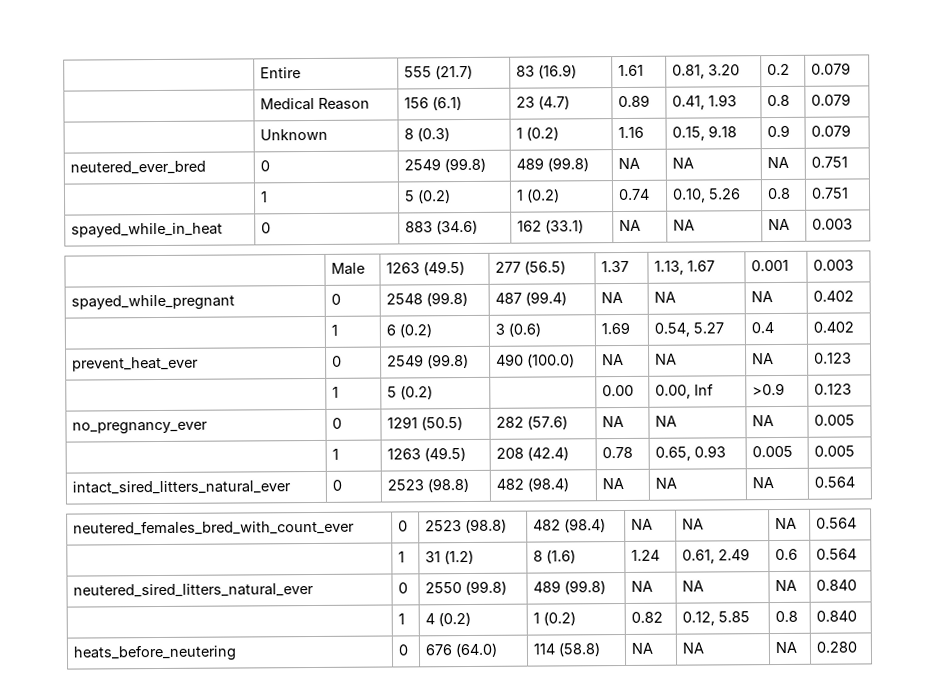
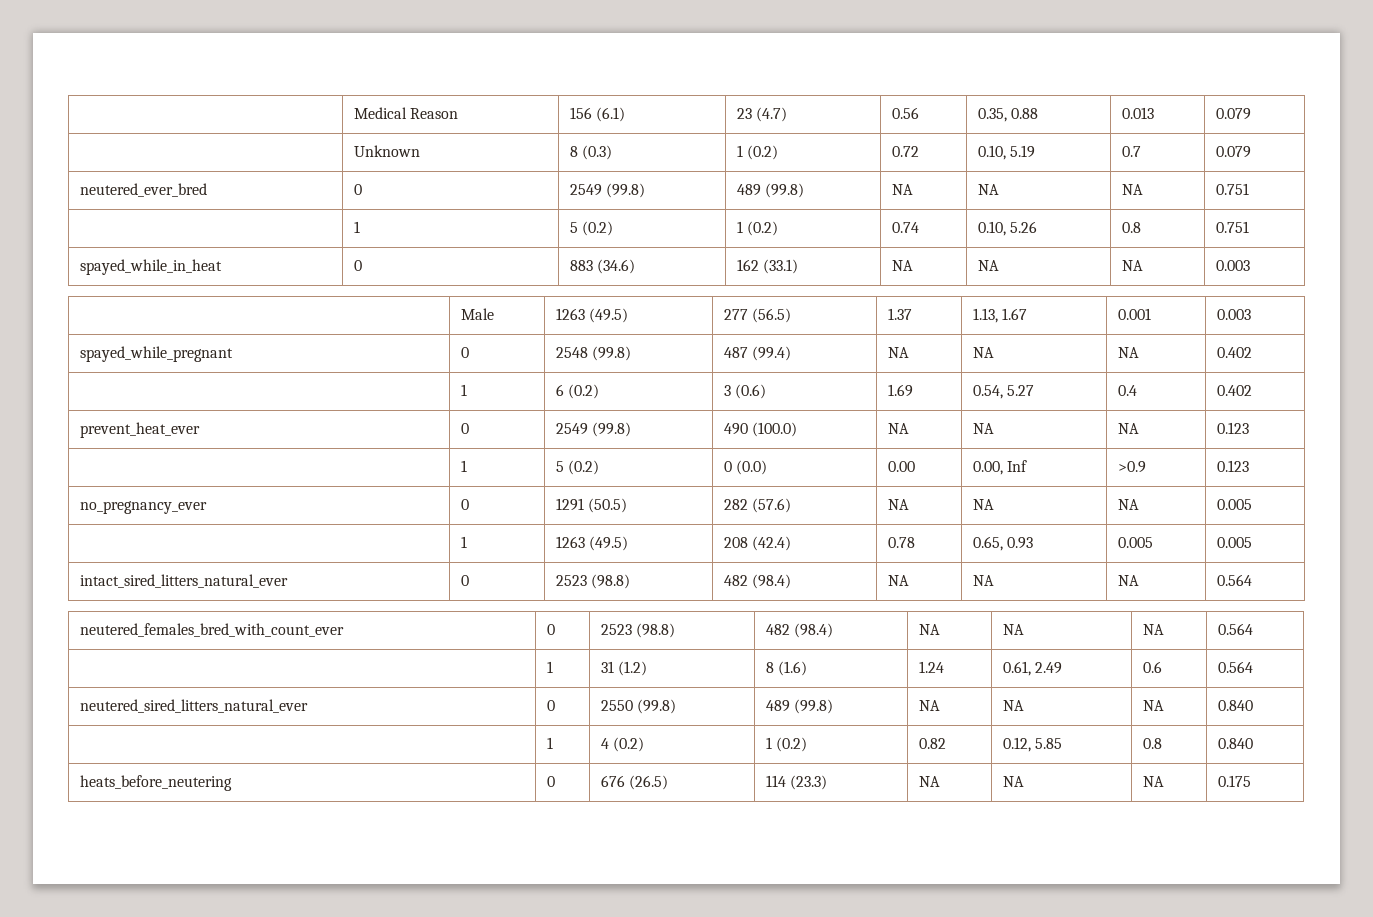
[260,67,302,79] [404,64,474,80] [516,64,578,79] [618,64,645,77] [672,64,741,79] [767,63,791,76] [811,62,852,75] | Entire | 555 (21.7) | 83 (16.9) | 1.61 | 0.81, 3.20 | 0.2 | 0.079 // -> (354, 113) none
[618,94,651,108] [672,94,738,110] [767,94,791,107] 0.89 | 0.41, 1.93 | 0.8 -> [892,107,920,119] [978,108,1039,122] [1122,107,1155,119] 0.56 | 0.35, 0.88 | 0.013
[618,126,645,139] [672,125,738,141] [767,124,791,138] 1.16 | 0.15, 9.18 | 0.9 -> [892,146,920,157] [978,145,1036,160] [1122,146,1142,157] 0.72 | 0.10, 5.19 | 0.7
(434, 392) none -> [724,460,768,475] 0 (0.0)
[455,642,498,658] (64.0) -> [629,775,669,790] (26.5)
[558,642,601,657] [631,642,654,654] [682,642,705,654] [775,641,798,654] [816,641,858,653] (58.8) | NA | NA | NA | 0.280 -> [790,775,828,790] [919,776,941,787] [1003,776,1025,787] [1143,776,1165,787] [1218,775,1252,787] (23.3) | NA | NA | NA | 0.175

